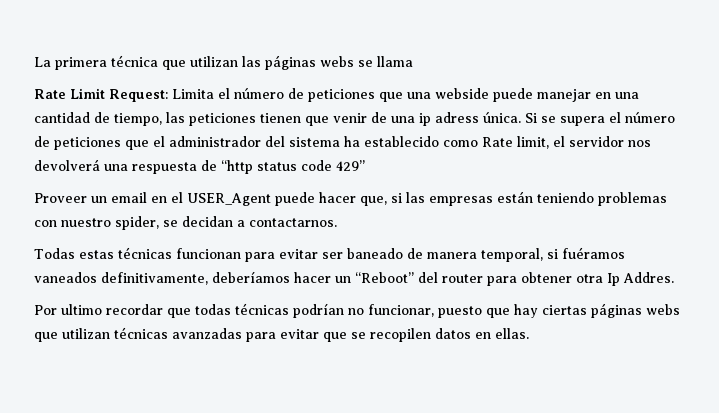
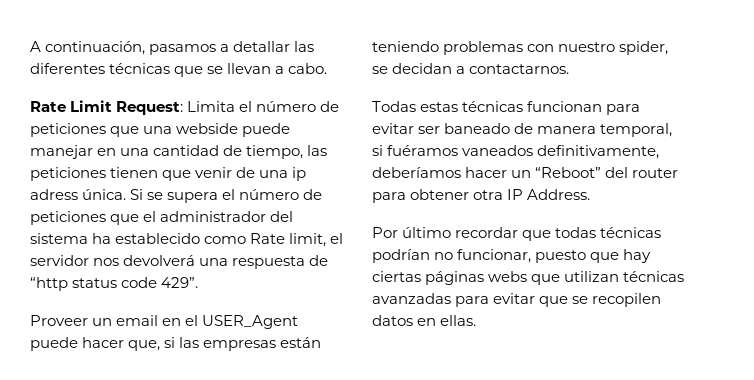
[34,55,413,70] La primera técnica que utilizan las páginas webs se llama -> [30,41,315,55] [30,63,328,77] A continuación, pasamos a detallar las diferentes técnicas que se llevan a cabo.
[336,160,365,171] 429” -> [161,277,199,288] 429”.
[607,272,674,286] Ip Addres. -> [507,189,591,200] IP Address.
[61,304,102,315] ultimo -> [402,227,452,238] último

